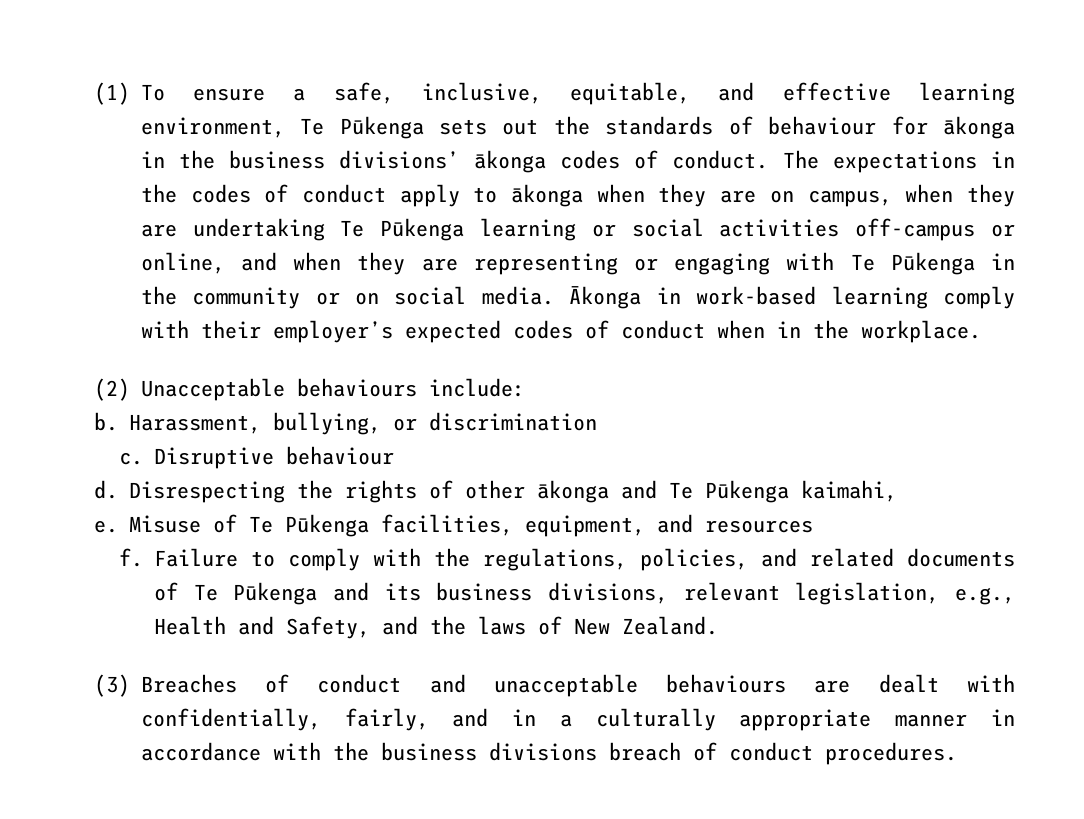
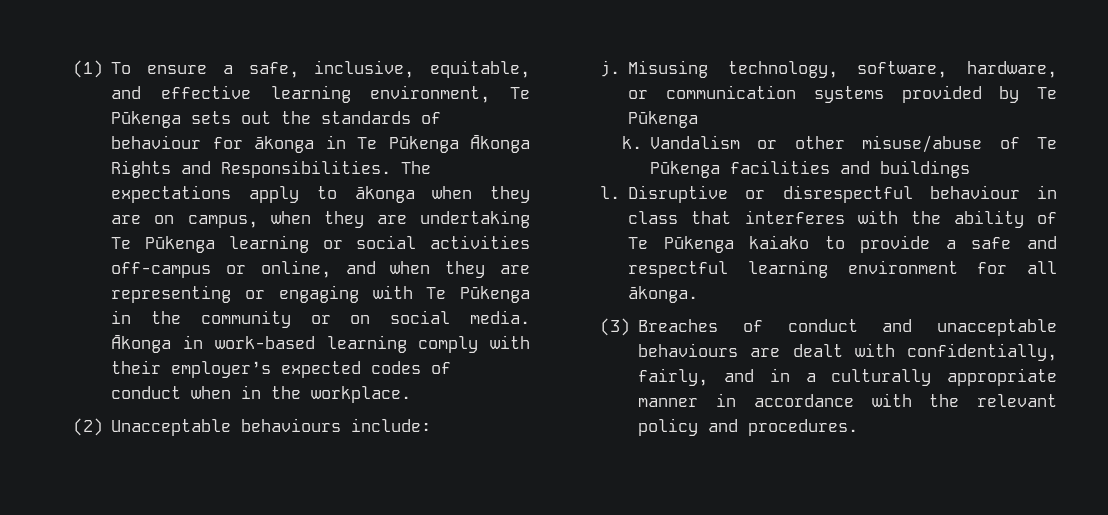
[179,150,1015,173] [140,184,386,203] the business divisions’ ākonga codes of conduct. The expectations in the codes of conduct -> [357,134,530,153] [111,160,432,178] [111,185,232,203] Te Pūkenga Ākonga Rights and Responsibilities. The expectations
[94,412,597,435] [119,446,394,469] [94,480,897,503] [94,514,813,537] [119,548,1015,571] [153,582,1015,605] [153,616,718,639] b. Harassment, bullying, or discrimination // c. Disruptive behaviour // d. Disrespecting the rights of other ākonga and Te Pūkenga kaimahi, // e. Misuse of Te Pūkenga facilities, equipment, and resources // f. Failure to comply with the regulations, policies, and related documents of Te Pūkenga and its business divisions, relevant legislation, e.g., Health and Safety, and the laws of New Zealand. -> [599,60,1057,78] [628,85,1057,103] [628,111,699,128] [621,135,1057,153] [650,160,971,178] [599,185,1057,203] [628,210,1057,228] [628,235,1057,253] [628,260,1057,278] [628,286,699,303] j. Misusing technology, software, hardware, or communication systems provided by Te Pūkenga // k. Vandalism or other misuse/abuse of Te Pūkenga facilities and buildings // l. Disruptive or disrespectful behaviour in class that interferes with the ability of Te Pūkenga kaiako to provide a safe and respectful learning environment for all ākonga.
[380,742,813,761] business divisions breach of conduct -> [977,394,1057,407] [638,418,739,436] relevant policy and

